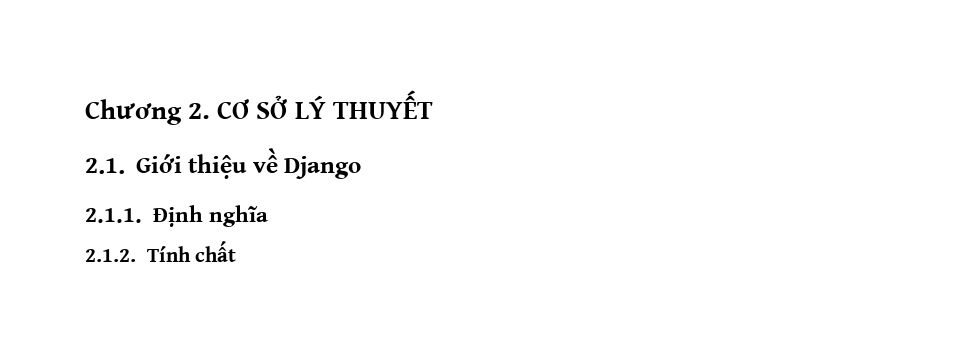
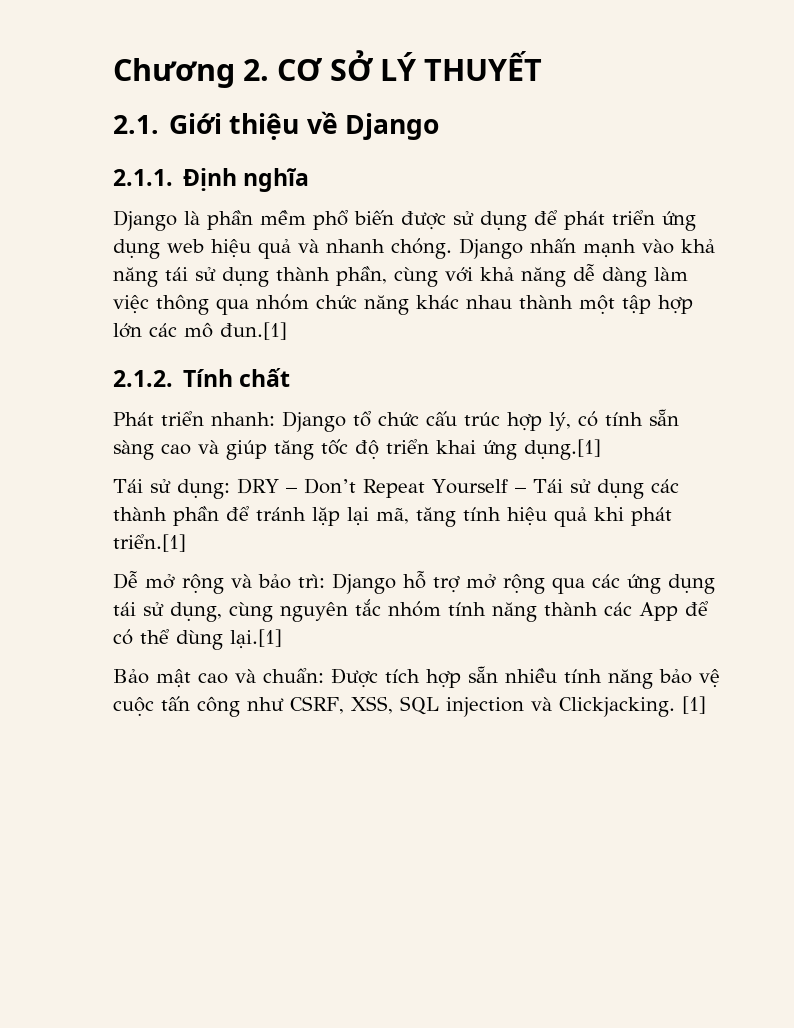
[85,241,237,262] 2.1.2. Tính chất -> [113,210,696,231] [113,238,715,259] [113,264,688,287] [113,294,693,315] [113,322,287,340] [113,368,291,387] [113,409,679,432] [113,439,601,460] [113,478,679,499] [113,506,672,527] [113,534,186,552] [113,571,715,594] [113,599,708,622] [113,629,282,650] [113,666,720,689] [113,696,706,717] Django là phần mềm phổ biến được sử dụng để phát triển ứng dụng web hiệu quả và nhanh chóng. Django nhấn mạnh vào khả năng tái sử dụng thành phần, cùng với khả năng dễ dàng làm việc thông qua nhóm chức năng khác nhau thành một tập hợp lớn các mô đun.[1] // 2.1.2. Tính chất // Phát triển nhanh: Django tổ chức cấu trúc hợp lý, có tính sẵn sàng cao và giúp tăng tốc độ triển khai ứng dụng.[1] // Tái sử dụng: DRY – Don’t Repeat Yourself – Tái sử dụng các thành phần để tránh lặp lại mã, tăng tính hiệu quả khi phát triển.[1] // Dễ mở rộng và bảo trì: Django hỗ trợ mở rộng qua các ứng dụng tái sử dụng, cùng nguyên tắc nhóm tính năng thành các App để có thể dùng lại.[1] // Bảo mật cao và chuẩn: Được tích hợp sẵn nhiều tính năng bảo vệ cuộc tấn công như CSRF, XSS, SQL injection và Clickjacking. [1]

